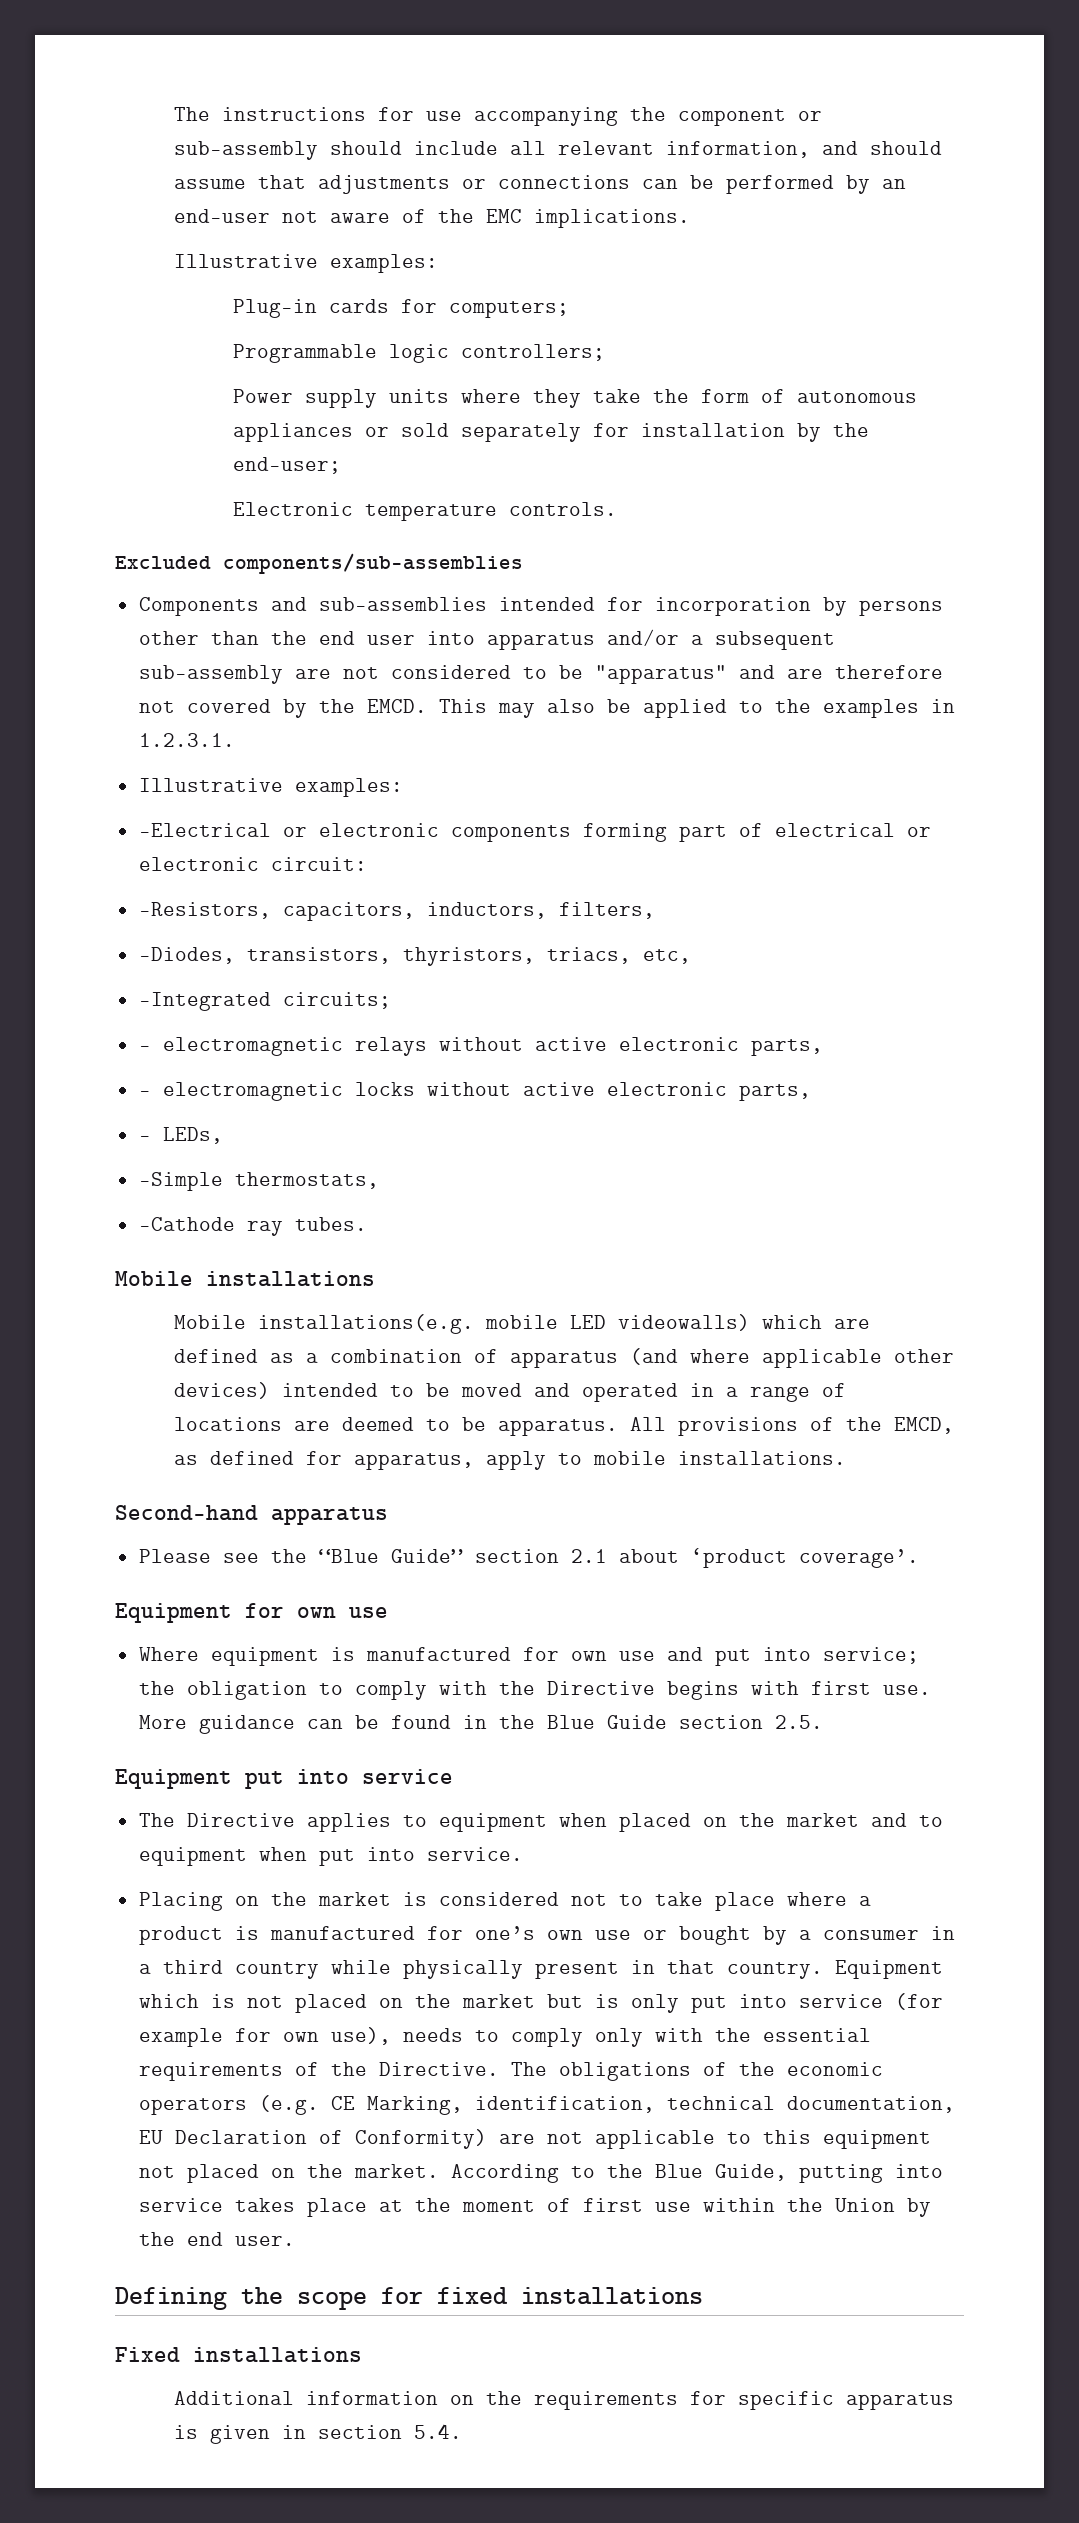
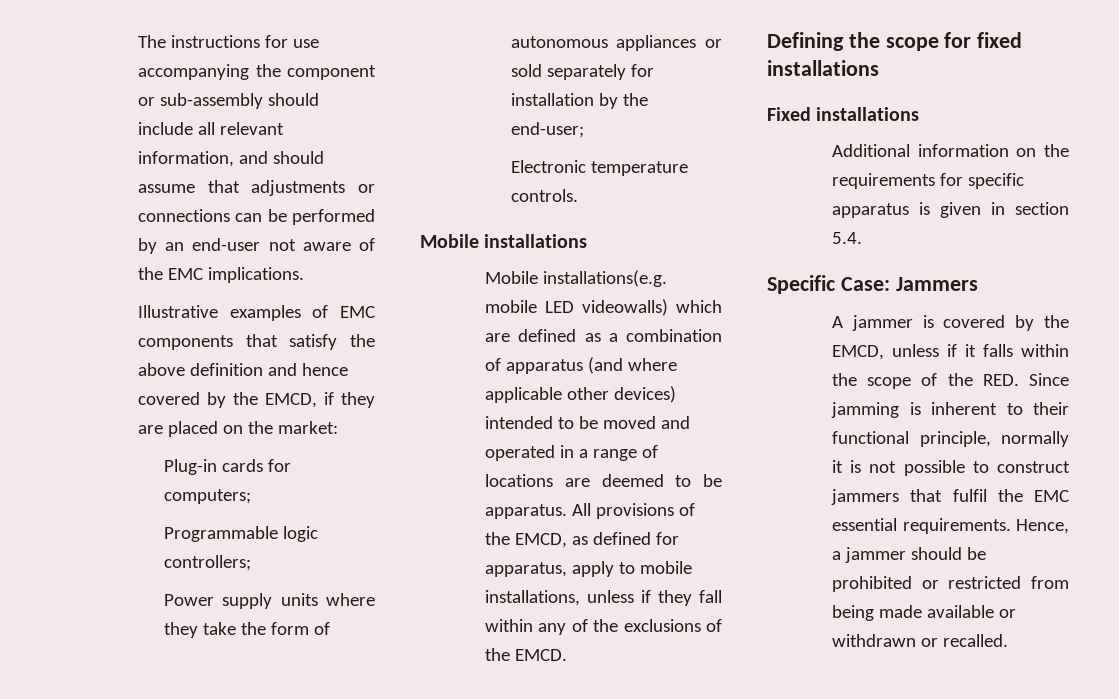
[330,254,439,273] examples: -> [229,305,375,321] [137,334,376,350] [137,363,348,376] [137,392,376,408] [137,421,338,437] examples of EMC components that satisfy the above definition and hence covered by the EMCD, if they are placed on the market:
[115,553,523,574] [138,597,943,616] [138,629,835,650] [138,665,943,684] [138,699,955,718] [138,733,235,747] [138,778,403,797] [138,823,931,842] [138,857,367,871] [138,902,655,921] [138,947,691,966] [138,992,391,1011] [138,1037,823,1056] [138,1082,811,1101] [138,1127,223,1144] [138,1172,379,1191] [138,1217,367,1236] // Excluded components/sub-assemblies // Components and sub-assemblies intended for incorporation by persons other than the end user into apparatus and/or a subsequent sub-assembly are not considered to be "apparatus" and are therefore not covered by the EMCD. This may also be applied to the examples in 1.2.3.1. // Illustrative examples: // -Electrical or electronic components forming part of electrical or electronic circuit: // -Resistors, capacitors, inductors, filters, // -Diodes, transistors, thyristors, triacs, etc, // -Integrated circuits; // - electromagnetic relays without active electronic parts, // - electromagnetic locks without active electronic parts, // - LEDs, // -Simple thermostats, // -Cathode ray tubes. -> (578, 195) none
[678,1451,847,1465] [115,1505,388,1525] [138,1548,919,1568] [115,1603,388,1623] [138,1647,919,1666] [138,1681,931,1700] [138,1715,823,1734] [115,1769,453,1789] [138,1813,943,1832] [138,1847,523,1866] [138,1892,871,1911] [138,1926,955,1945] [138,1960,943,1979] [138,1993,943,2013] [138,2027,871,2047] [138,2062,883,2081] [138,2095,955,2115] [138,2129,931,2149] [138,2164,943,2183] [138,2198,931,2217] [138,2232,295,2246] installations. // Second-hand apparatus // Please see the “Blue Guide” section 2.1 about ‘product coverage’. // Equipment for own use // Where equipment is manufactured for own use and put into service; the obligation to comply with the Directive begins with first use. More guidance can be found in the Blue Guide section 2.5. // Equipment put into service // The Directive applies to equipment when placed on the market and to equipment when put into service. // Placing on the market is considered not to take place where a product is manufactured for one’s own use or bought by a consumer in a third country while physically present in that country. Equipment which is not placed on the market but is only put into service (for example for own use), needs to comply only with the essential requirements of the Directive. The obligations of the economic operators (e.g. CE Marking, identification, technical documentation, EU Declaration of Conformity) are not applicable to this equipment not placed on the market. According to the Blue Guide, putting into service takes place at the moment of first use within the Union by the end user. -> [484,590,722,606] [484,619,722,635] [484,648,567,661] installations, unless if they fall within any of the exclusions of the EMCD.
(463, 2431) none -> [767,275,978,294] [831,315,1069,331] [831,344,1069,360] [831,373,1069,389] [830,402,1069,418] [831,431,1069,447] [831,460,1070,476] [830,489,1069,505] [831,518,1069,534] [831,547,986,563] [831,576,1069,592] [831,605,1016,621] [831,634,1008,647] // Specific Case: Jammers // A jammer is covered by the EMCD, unless if it falls within the scope of the RED. Since jamming is inherent to their functional principle, normally it is not possible to construct jammers that fulfil the EMC essential requirements. Hence, a jammer should be prohibited or restricted from being made available or withdrawn or recalled.

